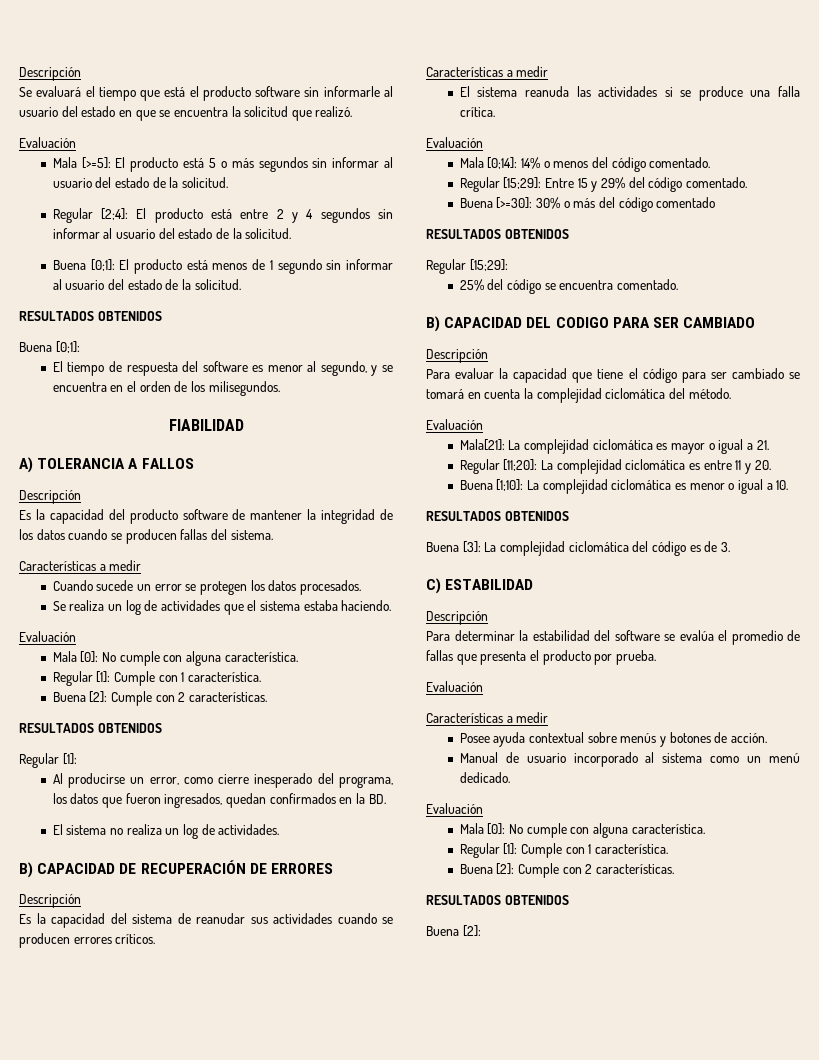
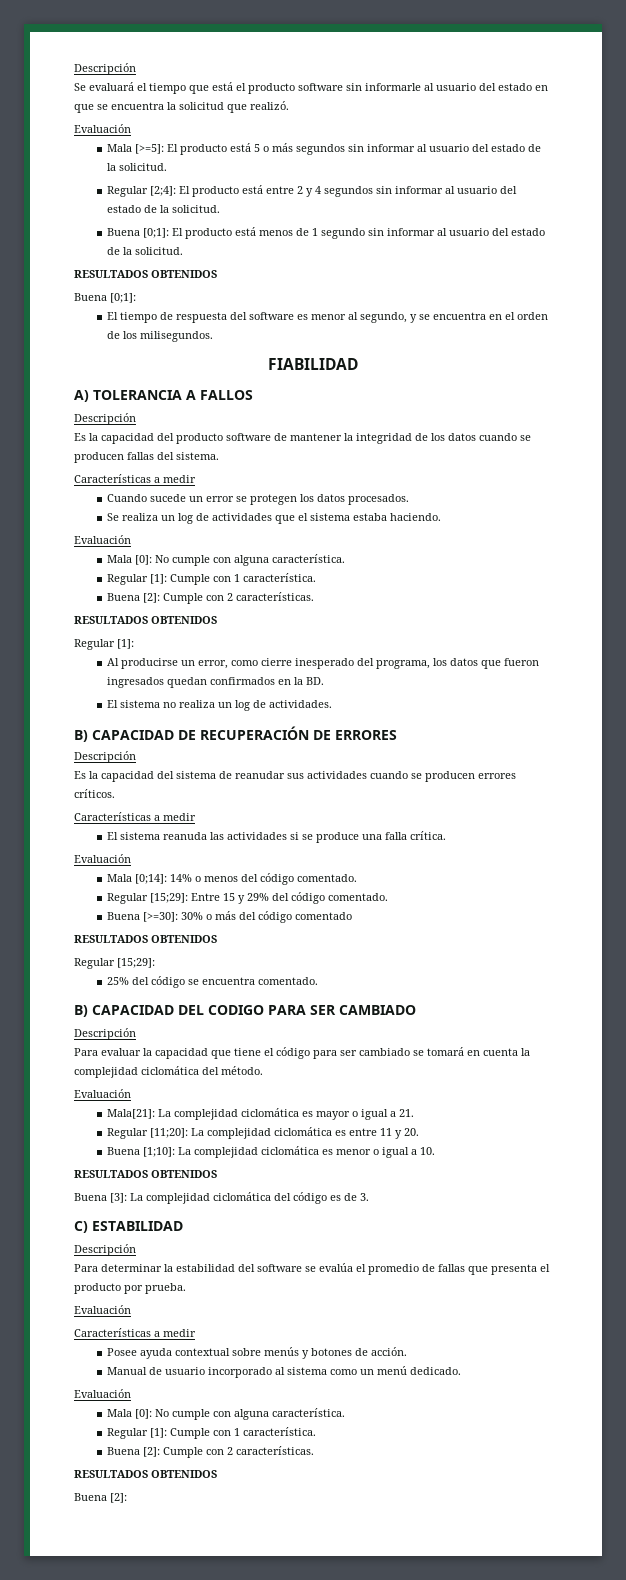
[164,793,223,808] ingresados, -> [107,677,165,688] ingresados

